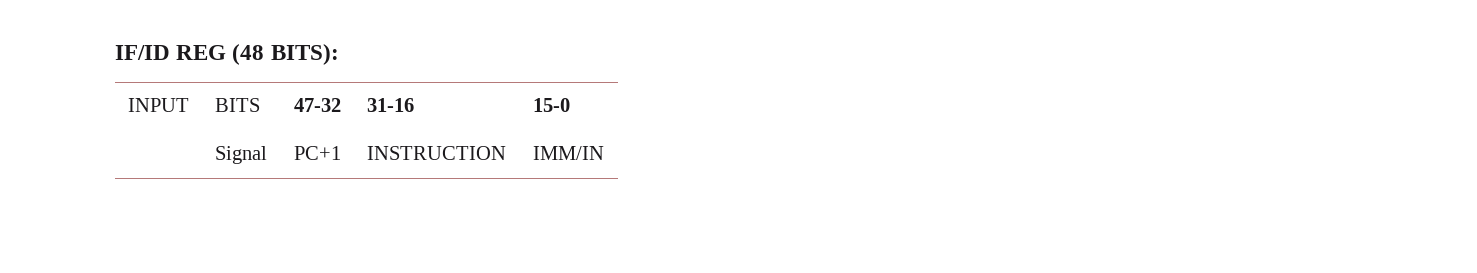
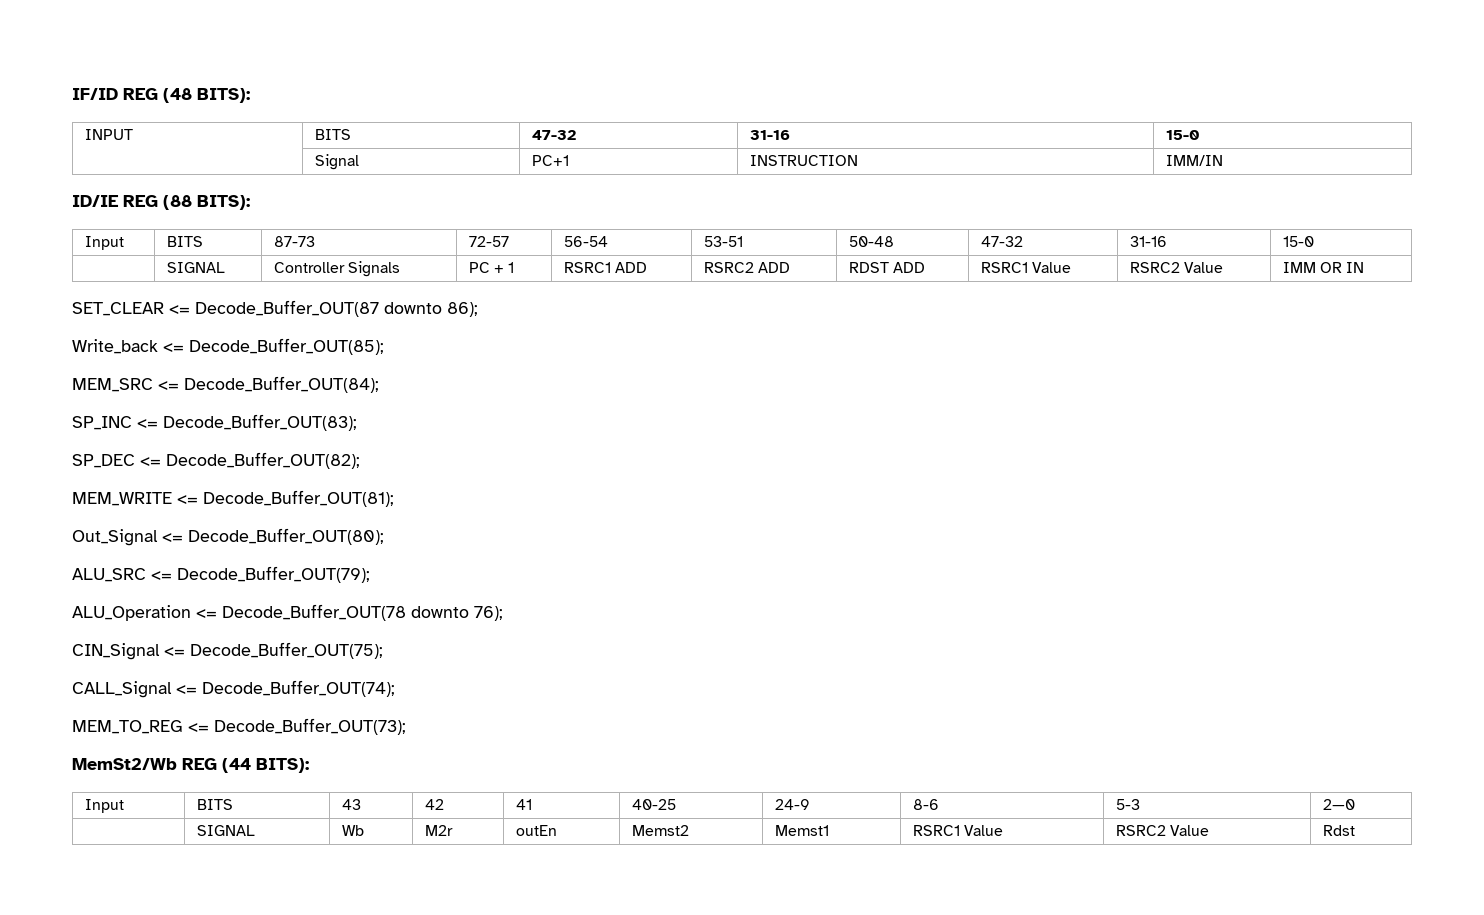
(604, 153) none -> [72,195,250,210] [84,236,124,250] [166,236,203,247] [273,236,315,247] [468,236,509,247] [563,236,608,247] [703,236,743,247] [848,236,894,247] [980,236,1023,247] [1129,236,1167,247] [1282,236,1314,247] [166,262,225,273] [273,261,400,277] [468,262,515,273] [563,262,647,273] [703,262,790,273] [848,262,925,273] [980,262,1071,273] [1129,262,1223,273] [1282,262,1365,273] [72,300,478,317] [72,338,384,355] [72,376,379,393] [72,414,357,431] [72,452,360,469] [72,490,394,507] [72,528,384,546] [72,566,370,583] [72,604,503,621] [72,642,383,660] [72,680,395,698] [72,718,406,735] [72,758,309,773] [84,799,124,813] [196,799,233,810] [341,799,361,810] [424,799,444,810] [515,799,532,810] [631,799,676,810] [774,799,810,810] [912,799,939,810] [1115,799,1140,810] [1322,799,1355,810] [196,825,255,836] [341,825,364,836] [424,825,453,836] [515,825,557,836] [631,825,689,836] [774,825,829,836] [912,825,1003,836] [1115,825,1209,836] [1322,825,1355,836] // ID/IE REG (88 BITS): // Input | BITS | 87-73 | 72-57 | 56-54 | 53-51 | 50-48 | 47-32 | 31-16 | 15-0 // | SIGNAL | Controller Signals | PC + 1 | RSRC1 ADD | RSRC2 ADD | RDST ADD | RSRC1 Value | RSRC2 Value | IMM OR IN // SET_CLEAR <= Decode_Buffer_OUT(87 downto 86); // Write_back <= Decode_Buffer_OUT(85); // MEM_SRC <= Decode_Buffer_OUT(84); // SP_INC <= Decode_Buffer_OUT(83); // SP_DEC <= Decode_Buffer_OUT(82); // MEM_WRITE <= Decode_Buffer_OUT(81); // Out_Signal <= Decode_Buffer_OUT(80); // ALU_SRC <= Decode_Buffer_OUT(79); // ALU_Operation <= Decode_Buffer_OUT(78 downto 76); // CIN_Signal <= Decode_Buffer_OUT(75); // CALL_Signal <= Decode_Buffer_OUT(74); // MEM_TO_REG <= Decode_Buffer_OUT(73); // MemSt2/Wb REG (44 BITS): // Input | BITS | 43 | 42 | 41 | 40-25 | 24-9 | 8-6 | 5-3 | 2—0 // | SIGNAL | Wb | M2r | outEn | Memst2 | Memst1 | RSRC1 Value | RSRC2 Value | Rdst

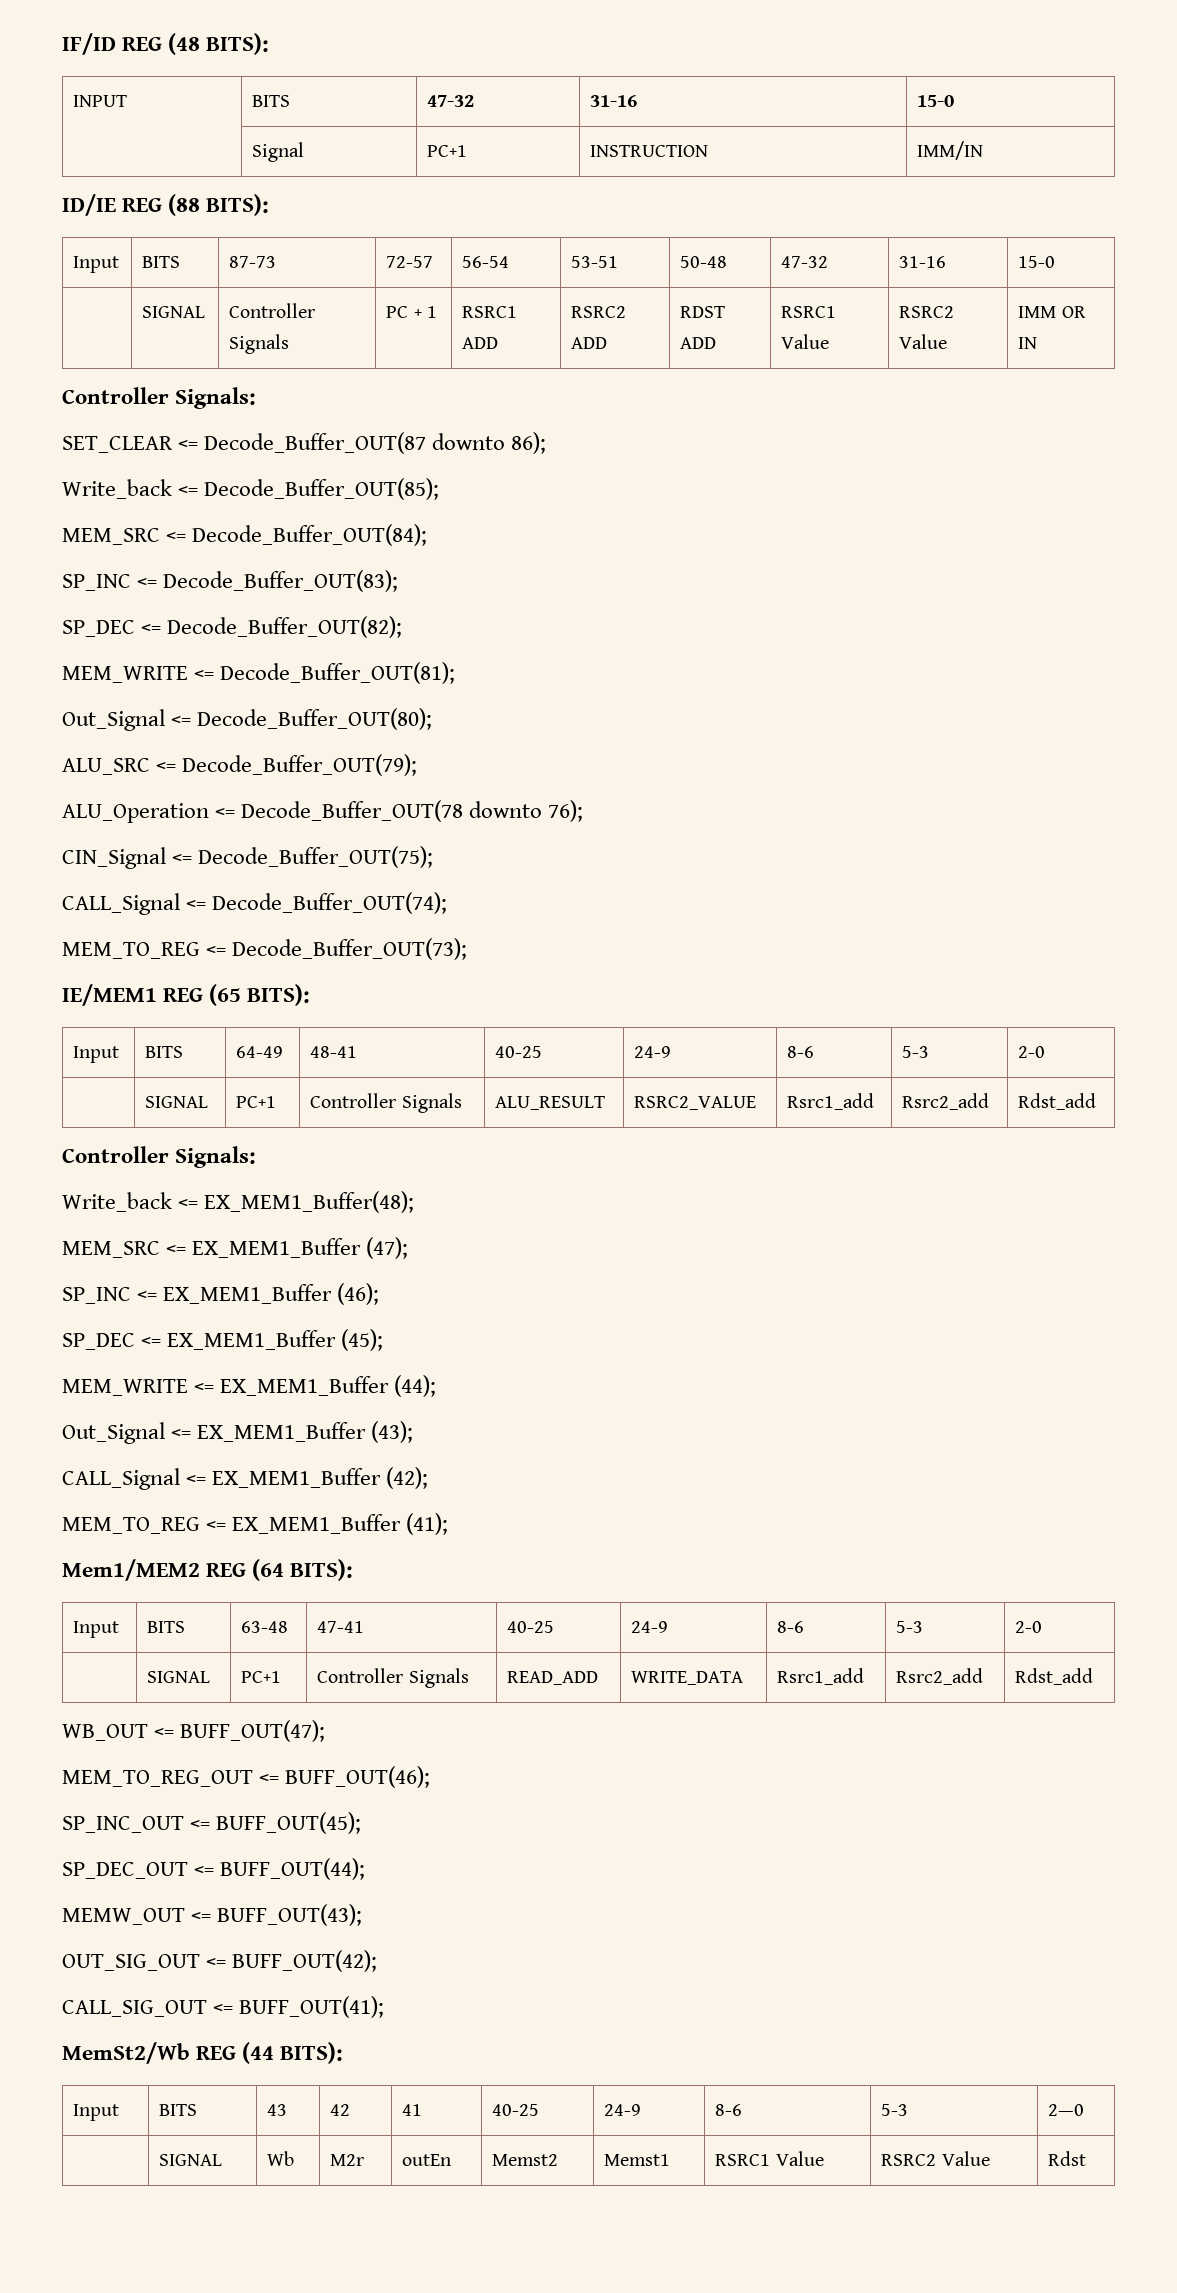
(1365, 267) none -> [62,387,257,409] // Controller Signals:
(406, 726) none -> [62,984,311,1006] [73,1046,120,1063] [145,1046,184,1058] [236,1046,284,1058] [310,1046,358,1058] [495,1046,543,1058] [634,1046,672,1058] [787,1046,815,1058] [902,1046,930,1058] [1018,1046,1046,1058] [145,1096,209,1108] [236,1096,277,1108] [310,1093,462,1113] [495,1096,606,1110] [634,1096,757,1110] [787,1093,875,1110] [902,1093,990,1110] [1018,1093,1097,1110] [62,1146,257,1168] [62,1191,415,1213] [62,1237,409,1259] [62,1283,380,1305] [62,1329,384,1351] [62,1375,437,1397] [62,1421,414,1444] [62,1467,429,1490] [62,1513,449,1535] [62,1559,354,1581] [73,1621,120,1638] [147,1621,186,1633] [241,1621,289,1633] [317,1621,365,1633] [507,1621,555,1633] [631,1621,669,1633] [777,1621,805,1633] [896,1621,924,1633] [1015,1621,1043,1633] [147,1671,211,1683] [241,1671,282,1683] [317,1668,469,1688] [507,1671,599,1685] [631,1671,744,1685] [777,1668,865,1685] [896,1668,984,1685] [1015,1668,1094,1685] [62,1720,326,1742] [62,1766,431,1788] [62,1812,362,1834] [62,1858,366,1880] [62,1904,363,1926] [62,1950,378,1972] [62,1996,385,2018] // IE/MEM1 REG (65 BITS): // Input | BITS | 64-49 | 48-41 | 40-25 | 24-9 | 8-6 | 5-3 | 2-0 // | SIGNAL | PC+1 | Controller Signals | ALU_RESULT | RSRC2_VALUE | Rsrc1_add | Rsrc2_add | Rdst_add // Controller Signals: // Write_back <= EX_MEM1_Buffer(48); // MEM_SRC <= EX_MEM1_Buffer (47); // SP_INC <= EX_MEM1_Buffer (46); // SP_DEC <= EX_MEM1_Buffer (45); // MEM_WRITE <= EX_MEM1_Buffer (44); // Out_Signal <= EX_MEM1_Buffer (43); // CALL_Signal <= EX_MEM1_Buffer (42); // MEM_TO_REG <= EX_MEM1_Buffer (41); // Mem1/MEM2 REG (64 BITS): // Input | BITS | 63-48 | 47-41 | 40-25 | 24-9 | 8-6 | 5-3 | 2-0 // | SIGNAL | PC+1 | Controller Signals | READ_ADD | WRITE_DATA | Rsrc1_add | Rsrc2_add | Rdst_add // WB_OUT <= BUFF_OUT(47); // MEM_TO_REG_OUT <= BUFF_OUT(46); // SP_INC_OUT <= BUFF_OUT(45); // SP_DEC_OUT <= BUFF_OUT(44); // MEMW_OUT <= BUFF_OUT(43); // OUT_SIG_OUT <= BUFF_OUT(42); // CALL_SIG_OUT <= BUFF_OUT(41);

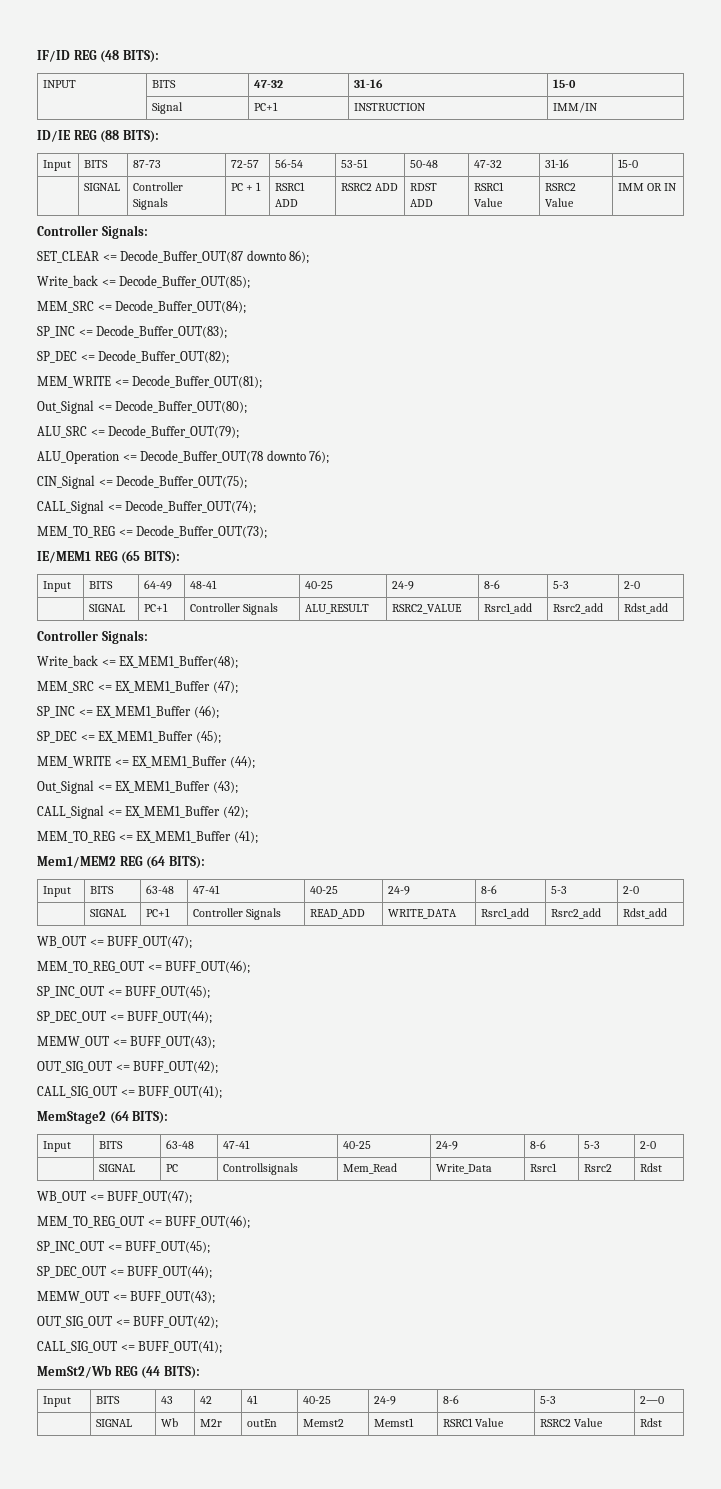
(385, 2007) none -> [37,1110,169,1124] [43,1141,72,1152] [99,1141,124,1149] [166,1140,195,1149] [223,1140,251,1149] [343,1141,372,1149] [436,1141,459,1150] [530,1140,547,1149] [584,1141,601,1149] [640,1141,657,1149] [99,1164,136,1172] [166,1164,179,1172] [223,1163,299,1175] [343,1163,398,1174] [436,1164,493,1174] [530,1163,558,1172] [584,1164,613,1172] [640,1163,663,1172] [37,1191,193,1204] [37,1215,251,1229] [37,1241,211,1254] [37,1266,213,1279] [37,1291,216,1304] [37,1316,219,1329] [37,1341,223,1354] // MemStage2 (64 BITS): // Input | BITS | 63-48 | 47-41 | 40-25 | 24-9 | 8-6 | 5-3 | 2-0 // | SIGNAL | PC | Controllsignals | Mem_Read | Write_Data | Rsrc1 | Rsrc2 | Rdst // WB_OUT <= BUFF_OUT(47); // MEM_TO_REG_OUT <= BUFF_OUT(46); // SP_INC_OUT <= BUFF_OUT(45); // SP_DEC_OUT <= BUFF_OUT(44); // MEMW_OUT <= BUFF_OUT(43); // OUT_SIG_OUT <= BUFF_OUT(42); // CALL_SIG_OUT <= BUFF_OUT(41);

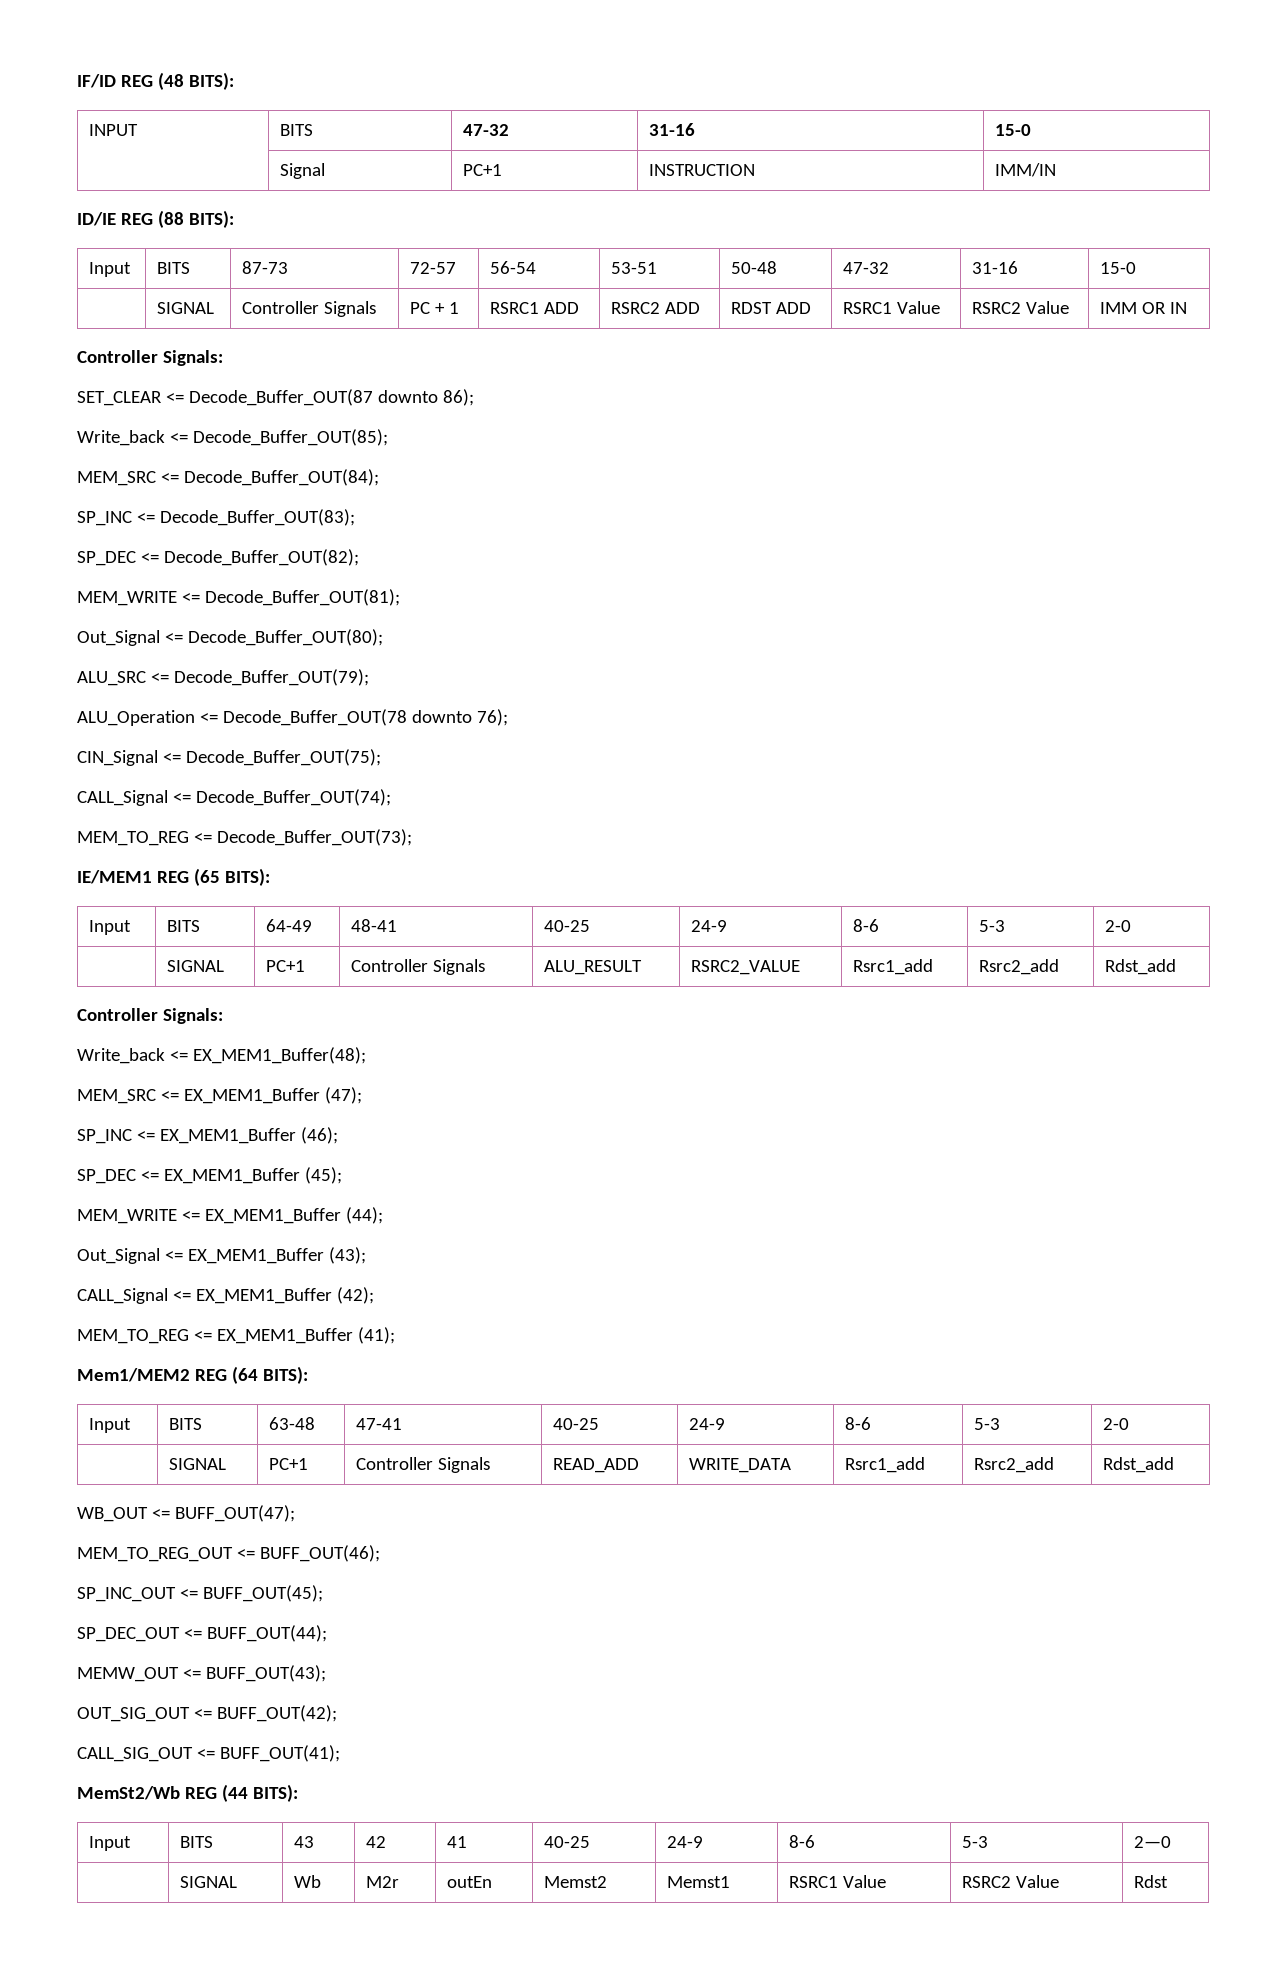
[37,1110,169,1124] [43,1141,72,1152] [99,1141,124,1149] [166,1140,195,1149] [223,1140,251,1149] [343,1141,372,1149] [436,1141,459,1150] [530,1140,547,1149] [584,1141,601,1149] [640,1141,657,1149] [99,1164,136,1172] [166,1164,179,1172] [223,1163,299,1175] [343,1163,398,1174] [436,1164,493,1174] [530,1163,558,1172] [584,1164,613,1172] [640,1163,663,1172] [37,1191,193,1204] [37,1215,251,1229] [37,1241,211,1254] [37,1266,213,1279] [37,1291,216,1304] [37,1316,219,1329] [37,1341,223,1354] // MemStage2 (64 BITS): // Input | BITS | 63-48 | 47-41 | 40-25 | 24-9 | 8-6 | 5-3 | 2-0 // | SIGNAL | PC | Controllsignals | Mem_Read | Write_Data | Rsrc1 | Rsrc2 | Rdst // WB_OUT <= BUFF_OUT(47); // MEM_TO_REG_OUT <= BUFF_OUT(46); // SP_INC_OUT <= BUFF_OUT(45); // SP_DEC_OUT <= BUFF_OUT(44); // MEMW_OUT <= BUFF_OUT(43); // OUT_SIG_OUT <= BUFF_OUT(42); // CALL_SIG_OUT <= BUFF_OUT(41); -> (340, 1753) none

